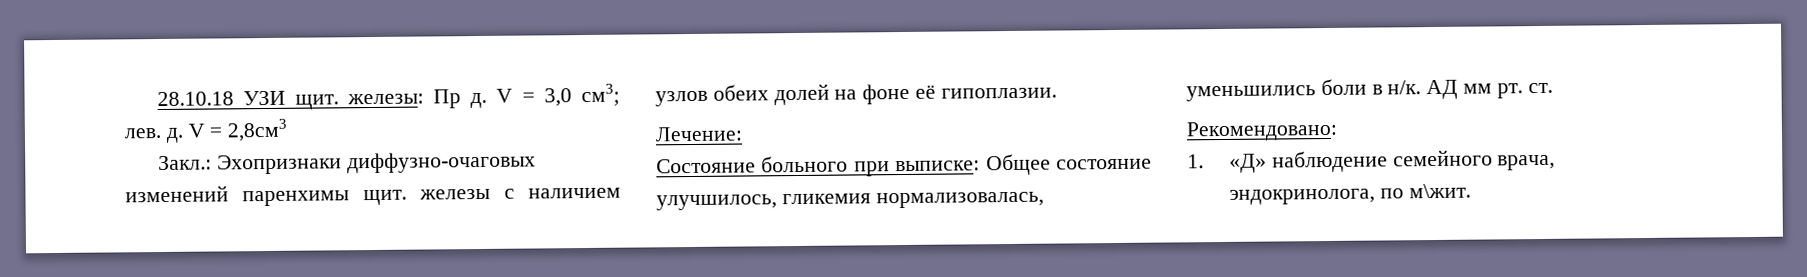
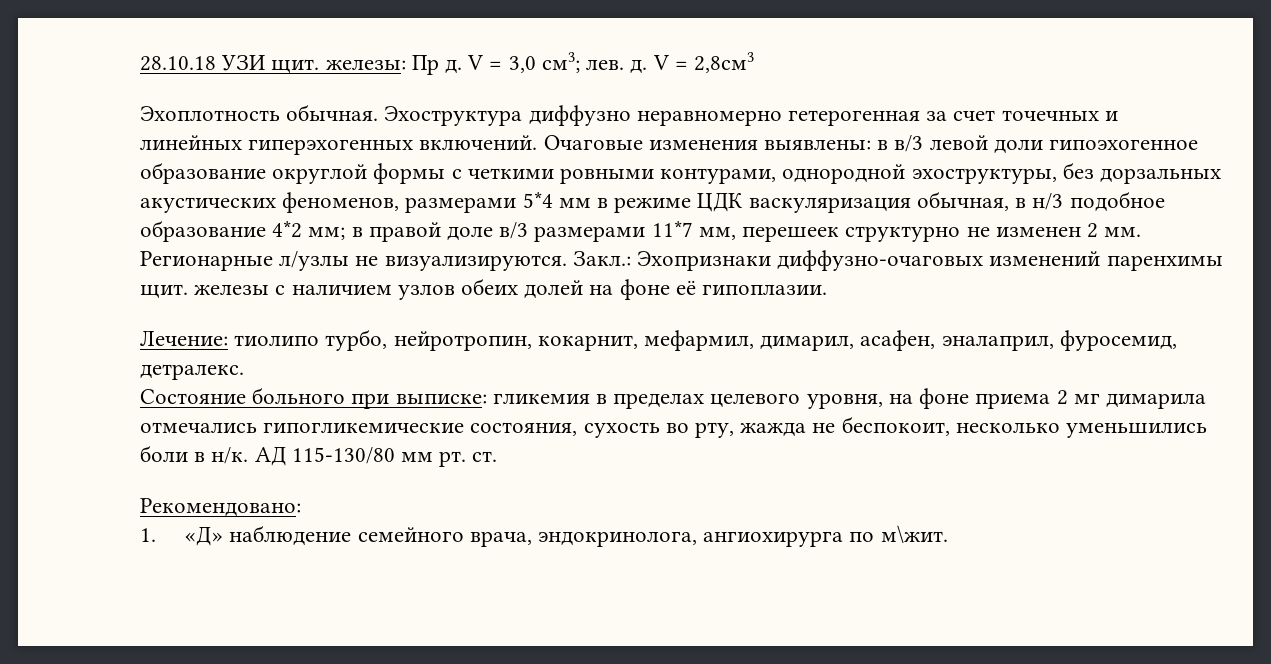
(288, 130) none -> [140,104,1118,126] [140,135,1199,155] [140,162,1222,184] [140,191,1165,213] [140,220,1142,242] [140,251,567,271] Эхоплотность обычная. Эхоструктура диффузно неравномерно гетерогенная за счет точечных и линейных гиперэхогенных включений. Очаговые изменения выявлены: в в/3 левой доли гипоэхогенное образование округлой формы с четкими ровными контурами, однородной эхоструктуры, без дорзальных акустических феноменов, размерами 5*4 мм в режиме ЦДК васкуляризация обычная, в н/3 подобное образование 4*2 мм; в правой доле в/3 размерами 11*7 мм, перешеек структурно не изменен 2 мм. Регионарные л/узлы не визуализируются.
[656,153,1152,177] [656,191,1044,211] // Состояние больного при выписке: Общее состояние улучшилось, гликемия нормализовалась, -> [234,329,1177,351] [140,364,244,380] [140,387,1206,409] [140,416,1060,438] тиолипо турбо, нейротропин, кокарнит, мефармил, димарил, асафен, эналаприл, фуросемид, детралекс. // Состояние больного при выписке: гликемия в пределах целевого уровня, на фоне приема 2 мг димарила отмечались гипогликемические состояния, сухость во рту, жажда не беспокоит, несколько
(1459, 89) none -> [291,447,395,464] 115-130/80
(1375, 196) none -> [703,531,844,547] ангиохирурга

